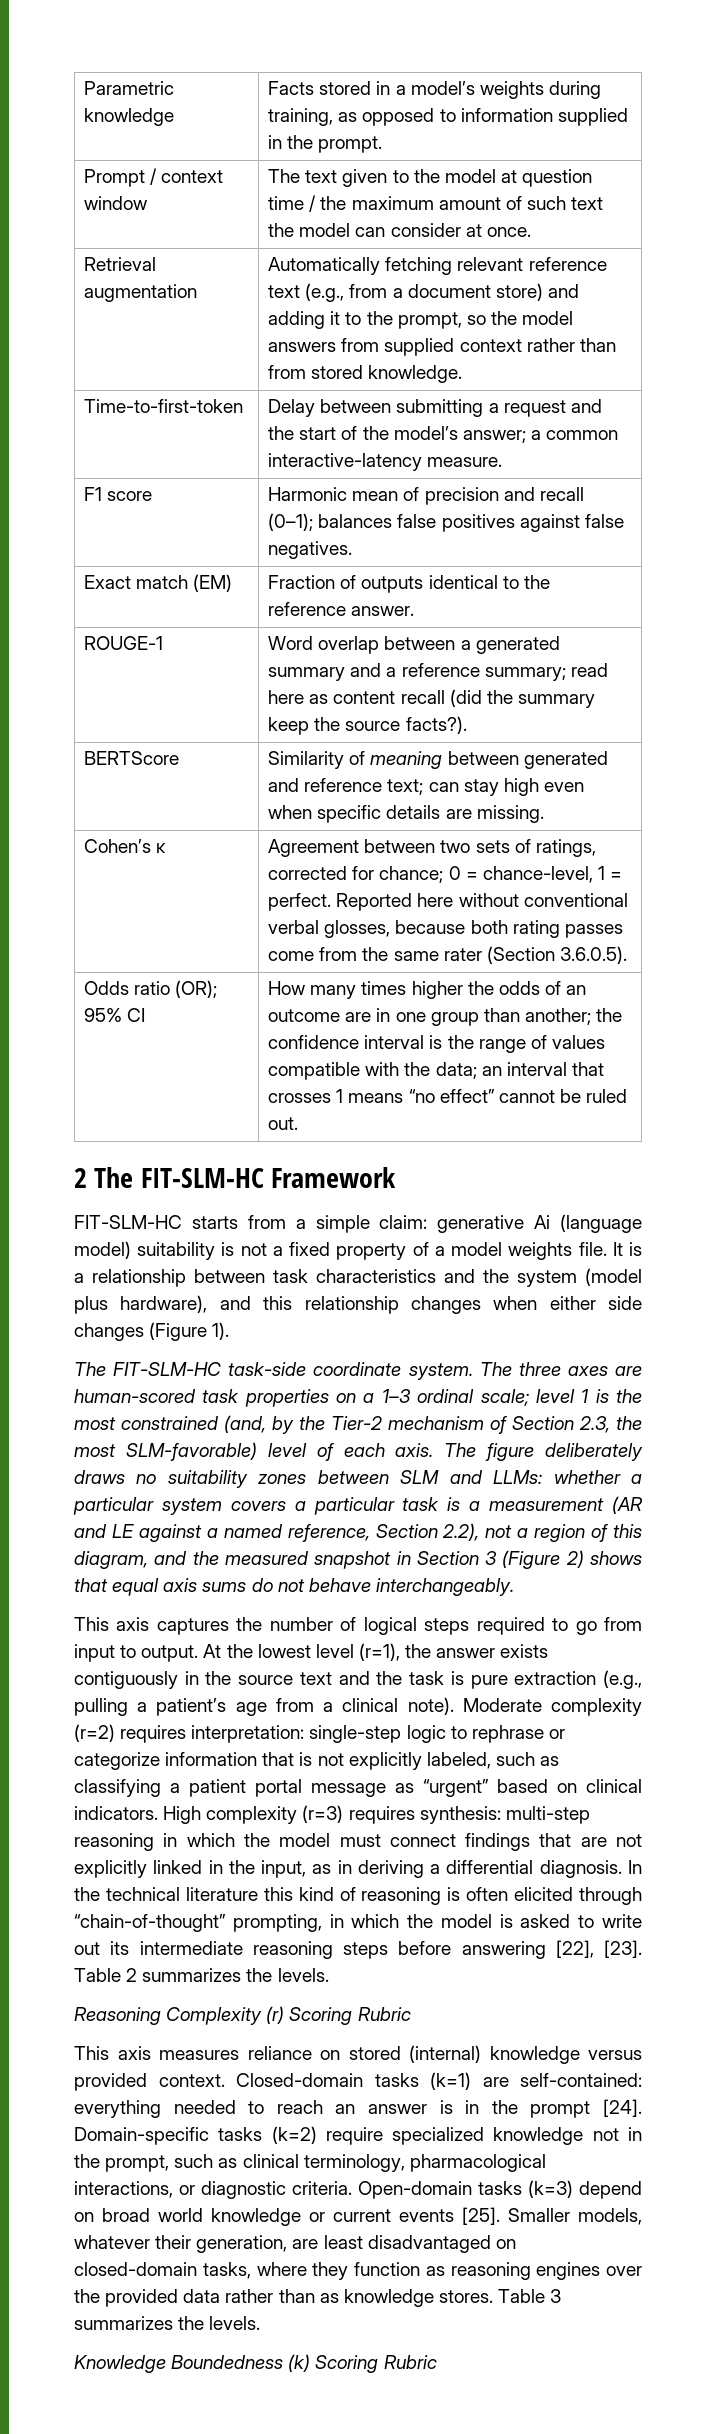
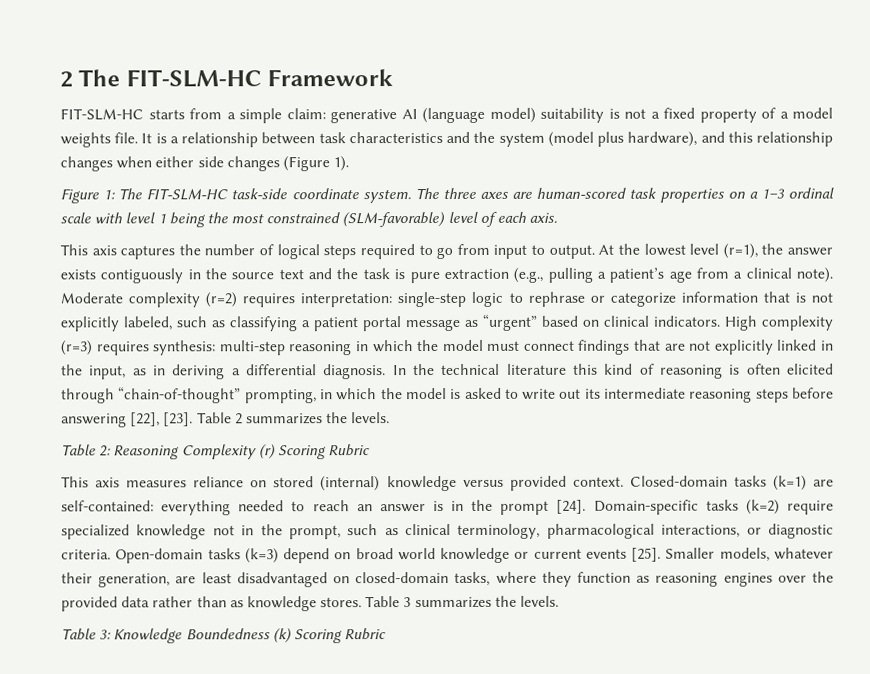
[84,81,175,95] [84,108,175,126] [268,81,601,99] [268,108,628,126] [268,135,383,153] [84,168,224,187] [84,196,148,210] [268,169,593,187] [268,195,604,212] [268,223,531,237] [84,257,157,271] [84,284,198,302] [268,257,607,275] [268,283,579,302] [268,311,574,329] [268,338,616,356] [268,365,463,383] [84,399,244,413] [268,399,602,417] [268,426,619,443] [268,453,503,471] [84,487,153,501] [268,487,584,505] [268,513,624,532] [268,541,353,559] [84,574,233,592] [268,575,550,593] [268,602,415,616] [84,636,164,650] [268,636,560,654] [268,663,608,681] [268,689,595,708] [268,716,467,735] [84,751,180,765] [268,751,608,769] [268,778,584,796] [268,805,544,823] [84,839,167,853] [268,839,596,857] [268,866,623,883] [268,893,628,911] [268,920,623,938] [268,946,627,964] [84,980,218,998] [84,1008,146,1022] [268,981,587,999] [268,1008,623,1026] [268,1035,605,1053] [268,1062,604,1080] [268,1089,628,1103] [268,1117,299,1130] Parametric knowledge | Facts stored in a model’s weights during training, as opposed to information supplied in the prompt. // Prompt / context window | The text given to the model at question time / the maximum amount of such text the model can consider at once. // Retrieval augmentation | Automatically fetching relevant reference text (e.g., from a document store) and adding it to the prompt, so the model answers from supplied context rather than from stored knowledge. // Time-to-first-token | Delay between submitting a request and the start of the model’s answer; a common interactive-latency measure. // F1 score | Harmonic mean of precision and recall (0–1); balances false positives against false negatives. // Exact match (EM) | Fraction of outputs identical to the reference answer. // ROUGE-1 | Word overlap between a generated summary and a reference summary; read here as content recall (did the summary keep the source facts?). // BERTScore | Similarity of meaning between generated and reference text; can stay high even when specific details are missing. // Cohen’s κ | Agreement between two sets of ratings, corrected for chance; 0 = chance-level, 1 = perfect. Reported here without conventional verbal glosses, because both rating passes come from the same rater (Section 3.6.0.5). // Odds ratio (OR); 95% CI | How many times higher the odds of an outcome are in one group than another; the confidence interval is the range of values compatible with the data; an interval that crosses 1 means “no effect” cannot be ruled out. // -> (60, 79) none
[534,1215,551,1229] Ai -> [401,109,418,120] AI
(230, 1331) none -> [60,188,116,204] Figure 1:
[480,1389,529,1406] scale; -> [60,212,123,224] scale with
[595,1389,609,1403] is -> [168,212,205,228] being
[224,1415,642,1434] [74,1442,643,1461] [74,1470,643,1488] [73,1496,644,1515] [74,1523,642,1542] [74,1550,643,1569] [74,1578,514,1596] (and, by the Tier-2 mechanism of Section 2.3, the most SLM-favorable) level of each axis. The figure deliberately draws no suitability zones between SLM and LLMs: whether a particular system covers a particular task is a measurement (AR and LE against a named reference, Section 2.2), not a region of this diagram, and the measured snapshot in Section 3 (Figure 2) shows that equal axis sums do not behave interchangeably. -> [342,211,558,228] (SLM-favorable) level of each axis.
(329, 1975) none -> [61,444,112,457] Table 2:
(261, 2323) none -> [61,628,112,641] Table 3:

